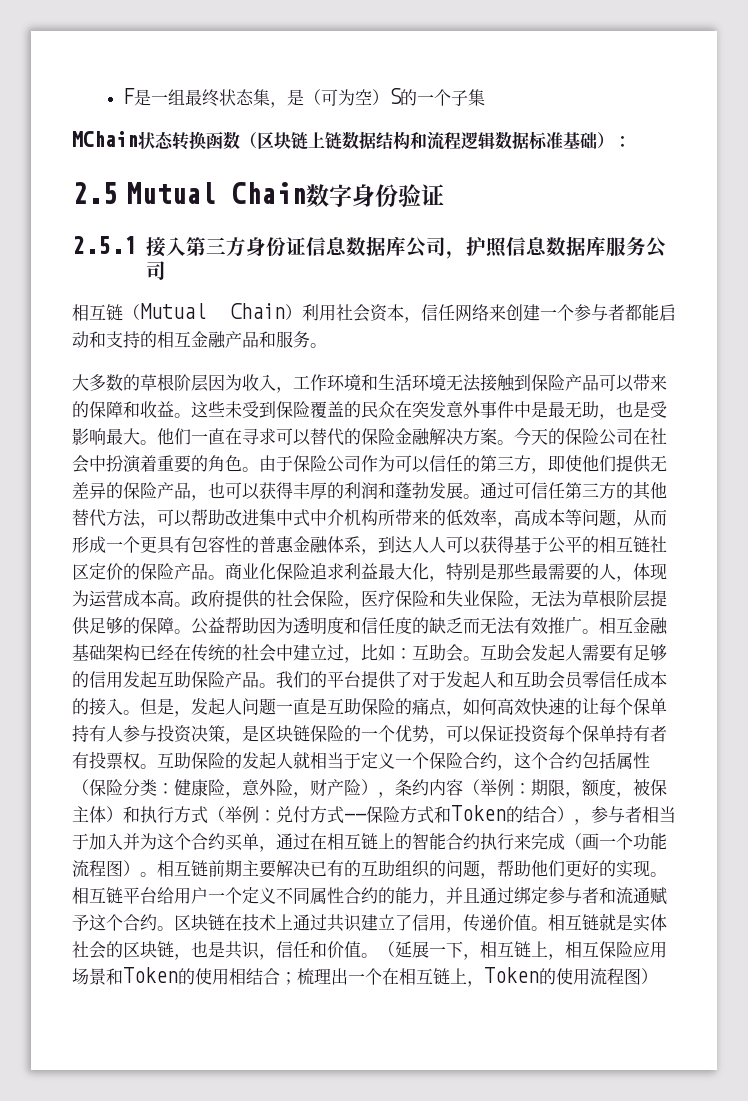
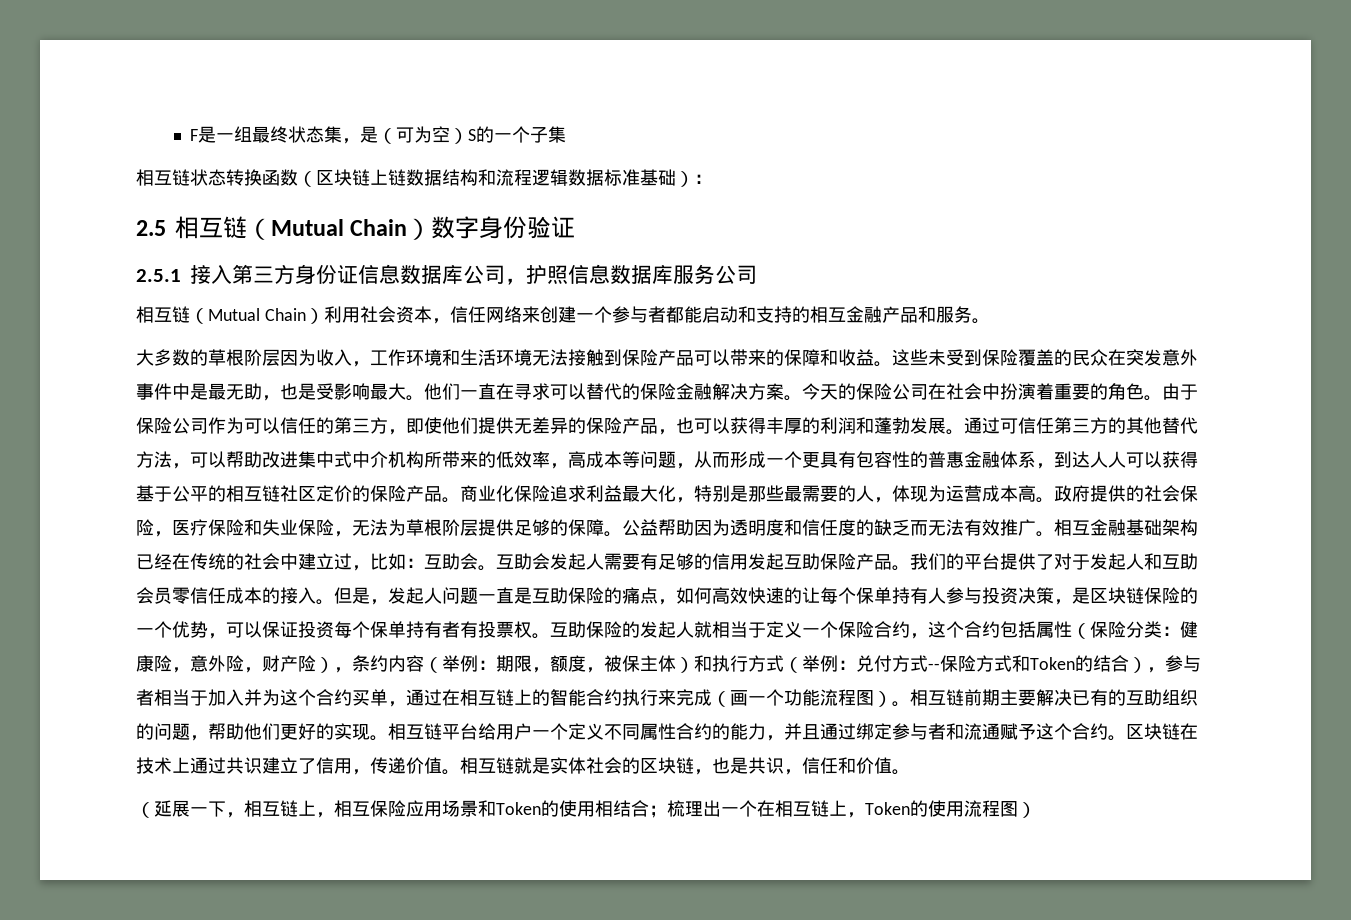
[72,131,138,147] MChain -> [136,169,190,186] 相互链
[125,182,306,204] Mutual Chain -> [175,216,432,240] 相互链（Mutual Chain）
(378, 955) none -> (910, 772) //

